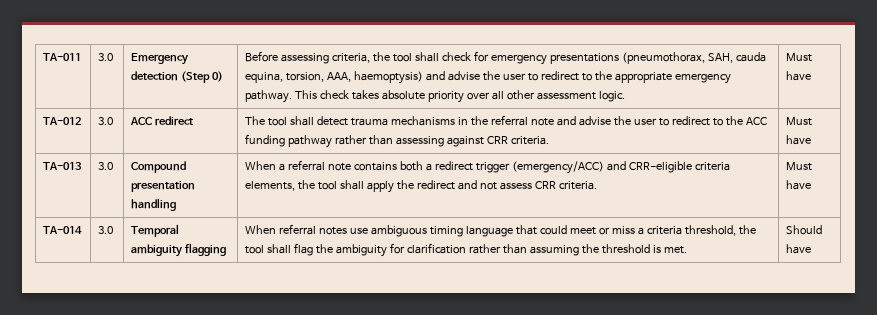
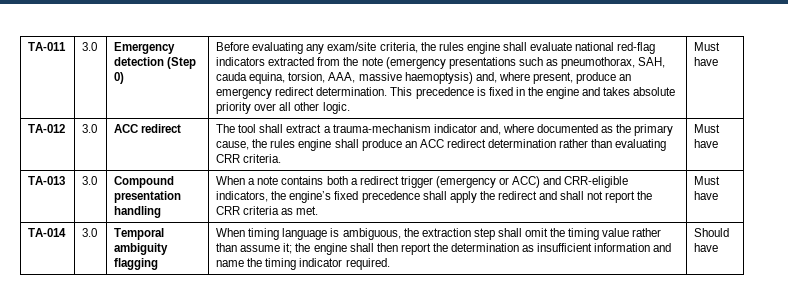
[281,51,706,65] assessing criteria, the tool shall check for emergency presentations (pneumothorax, -> [252,42,656,54] [216,57,636,69] evaluating any exam/site criteria, the rules engine shall evaluate national red-flag indicators extracted from the note (emergency presentations such as pneumothorax,
[354,71,732,84] [245,90,350,103] haemoptysis) and advise the user to redirect to the appropriate emergency pathway. This check -> [358,72,632,84] [216,87,601,99] massive haemoptysis) and, where present, produce an emergency redirect determination. This precedence is fixed in the engine and
[537,92,597,100] assessment -> (320, 106) none
[317,115,767,126] [245,134,485,148] detect trauma mechanisms in the referral note and advise the user to redirect to the ACC funding pathway rather than assessing against -> [286,124,674,136] [216,139,667,151] extract a trauma-mechanism indicator and, where documented as the primary cause, the rules engine shall produce an ACC redirect determination rather than evaluating
[288,160,326,171] referral -> (256, 181) none
[512,161,731,174] [245,180,338,191] (emergency/ACC) and CRR-eligible criteria elements, the tool -> [435,176,629,188] [216,191,420,203] (emergency or ACC) and CRR-eligible indicators, the engine’s fixed precedence
[480,181,598,190] not assess CRR criteria. -> [560,191,653,203] [216,206,319,215] shall not report the CRR criteria as met.
[279,224,756,237] [245,243,688,257] referral notes use ambiguous timing language that could meet or miss a criteria threshold, the tool shall flag the ambiguity for clarification rather than assuming the threshold is met. -> [248,228,662,240] [216,243,672,255] [216,258,390,270] timing language is ambiguous, the extraction step shall omit the timing value rather than assume it; the engine shall then report the determination as insufficient information and name the timing indicator required.

